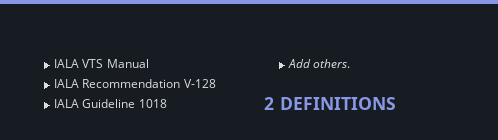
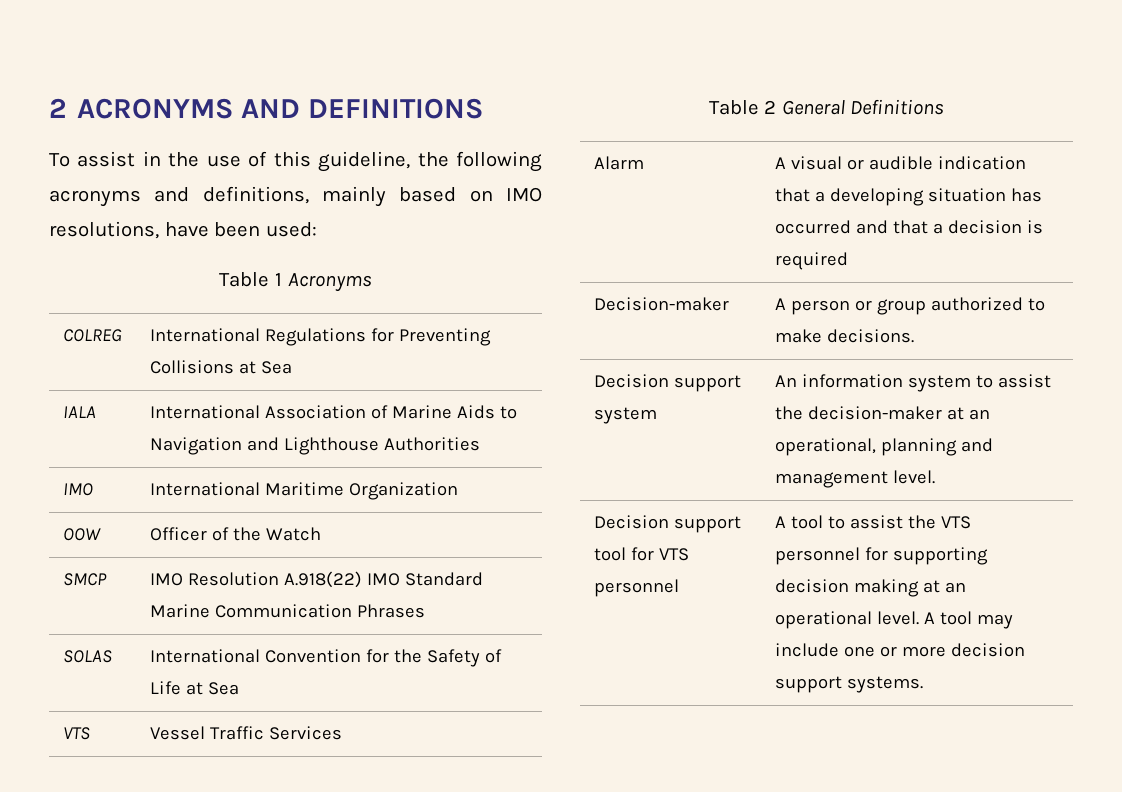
[54,59,149,68] [54,79,216,88] [54,99,167,108] [288,59,351,68] [264,97,396,110] IALA VTS Manual // IALA Recommendation V-128 // IALA Guideline 1018 // Add others. // 2 DEFINITIONS -> [49,98,483,119] [49,151,542,172] [49,186,542,207] [49,221,317,239] [219,272,372,292] [62,329,122,342] [149,328,491,346] [149,360,292,374] [62,406,96,418] [149,405,517,419] [149,437,480,455] [62,483,93,496] [149,482,458,500] [62,528,101,541] [149,527,321,541] [62,573,107,586] [149,571,483,588] [149,604,425,618] [62,650,112,663] [149,649,502,667] [149,681,239,695] [62,727,90,740] [149,726,342,740] [708,99,945,115] [593,156,644,170] [774,156,1026,170] [774,188,1042,206] [774,220,1043,234] [774,252,848,270] [593,297,729,311] [774,297,1045,315] [774,329,914,343] [593,374,741,392] [593,407,657,424] [774,374,1051,392] [774,406,990,420] [774,438,993,456] [774,470,935,488] [593,515,741,533] [593,547,689,561] [593,579,679,597] [774,515,971,529] [774,547,988,565] [774,579,966,597] [774,611,1013,629] [774,643,1025,657] [774,676,923,693] 2 ACRONYMS AND DEFINITIONS // To assist in the use of this guideline, the following acronyms and definitions, mainly based on IMO resolutions, have been used: // Table 1 Acronyms // COLREG | International Regulations for Preventing Collisions at Sea // IALA | International Association of Marine Aids to Navigation and Lighthouse Authorities // IMO | International Maritime Organization // OOW | Officer of the Watch // SMCP | IMO Resolution A.918(22) IMO Standard Marine Communication Phrases // SOLAS | International Convention for the Safety of Life at Sea // VTS | Vessel Traffic Services // Table 2 General Definitions // Alarm | A visual or audible indication that a developing situation has occurred and that a decision is required // Decision-maker | A person or group authorized to make decisions. // Decision support system | An information system to assist the decision-maker at an operational, planning and management level. // Decision support tool for VTS personnel | A tool to assist the VTS personnel for supporting decision making at an operational level. A tool may include one or more decision support systems.

